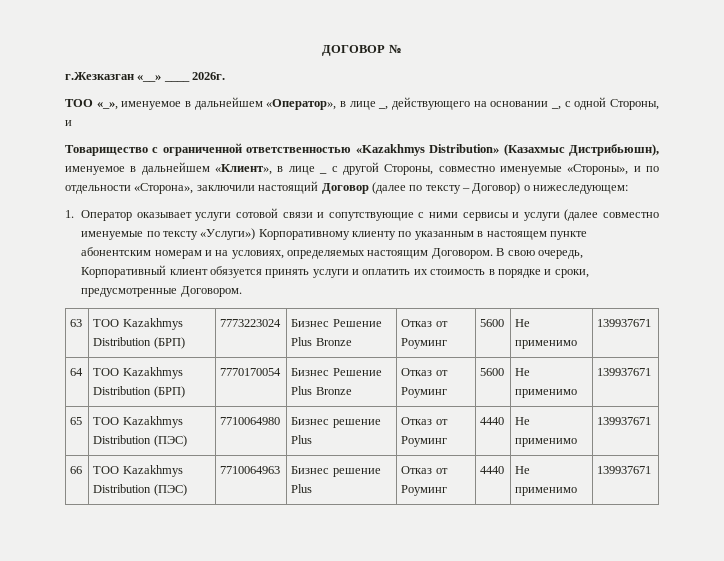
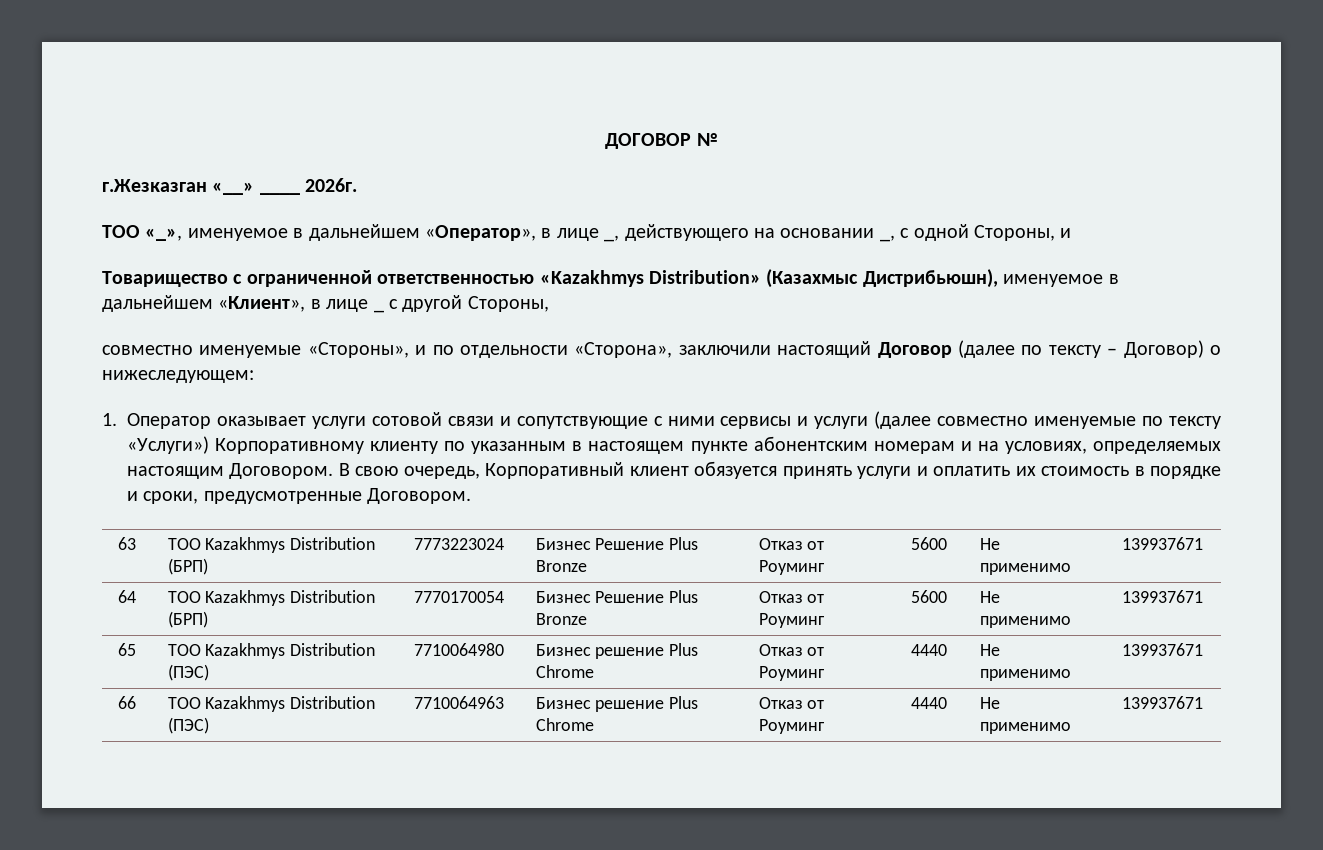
(434, 169) none -> (549, 304) //
(313, 439) none -> [535,665,594,678] Chrome
(313, 488) none -> [535,718,594,731] Chrome

